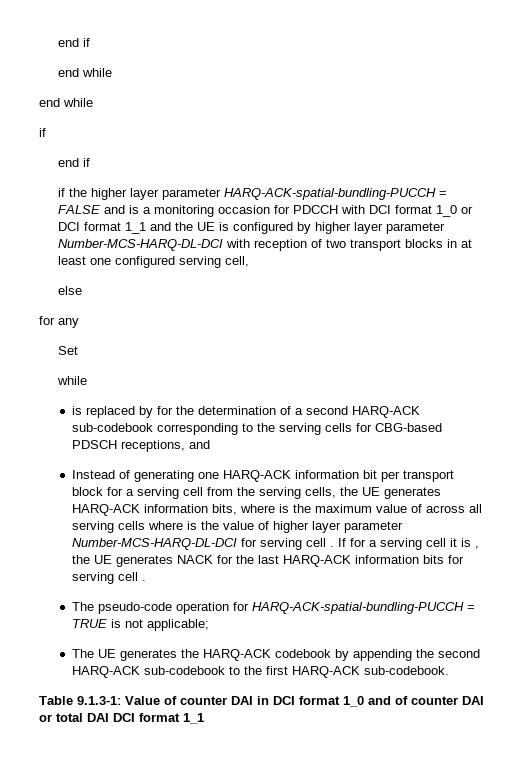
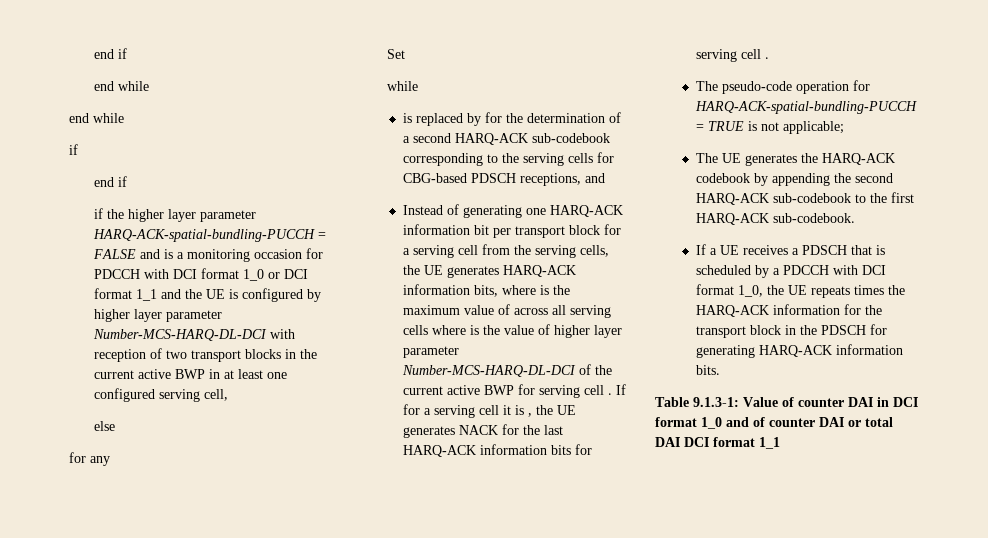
(457, 243) none -> [300,349,318,359] [94,369,221,379] the current active BWP in
(237, 544) none -> [578,364,612,375] [402,385,514,395] of the current active BWP
(449, 670) none -> [695,244,885,255] [695,265,886,278] [695,284,905,298] [695,304,882,317] [695,324,887,338] [695,344,903,358] [695,365,720,375] // If a UE receives a PDSCH that is scheduled by a PDCCH with DCI format 1_0, the UE repeats times the HARQ-ACK information for the transport block in the PDSCH for generating HARQ-ACK information bits.

